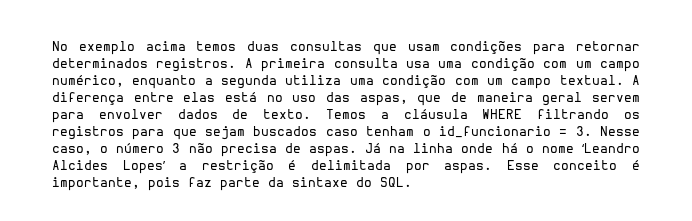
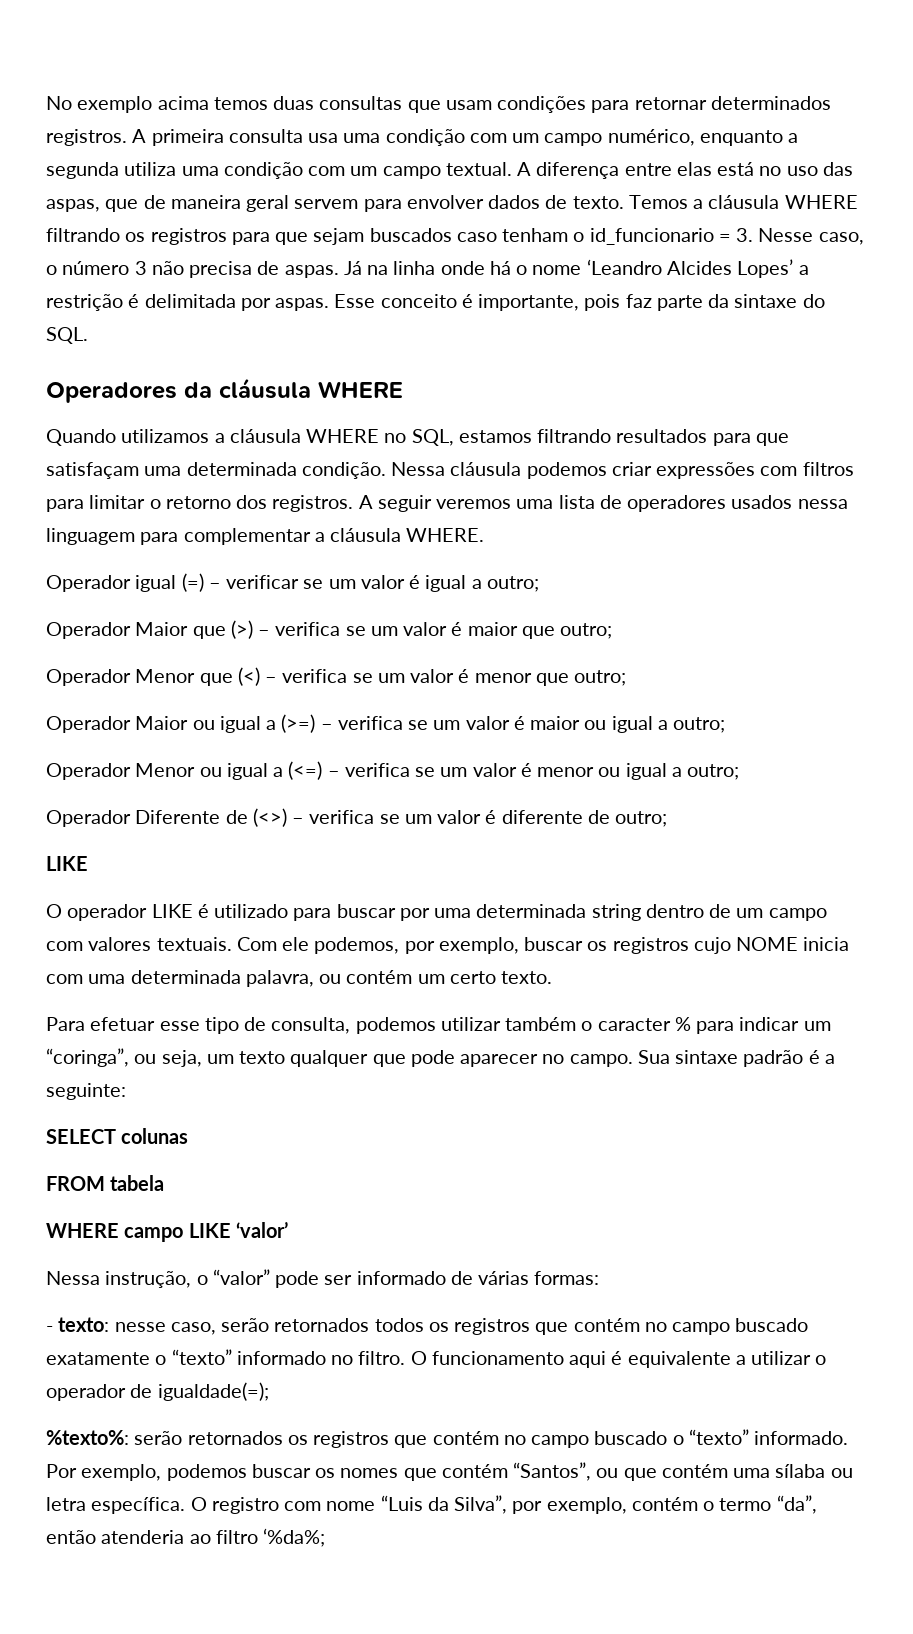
(412, 182) none -> [46,378,403,403] [46,429,789,446] [46,462,854,479] [46,495,848,512] [46,528,485,545] [46,573,539,592] [46,620,613,639] [46,667,627,686] [46,714,726,733] [46,761,740,780] [46,808,668,827] [46,856,88,871] [46,904,827,921] [46,937,850,954] [46,970,553,987] [46,1017,831,1034] [46,1048,835,1067] [46,1083,126,1100] [46,1128,189,1144] [46,1175,165,1191] [46,1221,288,1242] [46,1269,600,1288] [46,1317,809,1335] [46,1349,827,1368] [46,1382,269,1401] [46,1429,849,1448] [46,1462,853,1481] [46,1495,817,1514] [46,1528,326,1547] // Operadores da cláusula WHERE // Quando utilizamos a cláusula WHERE no SQL, estamos filtrando resultados para que satisfaçam uma determinada condição. Nessa cláusula podemos criar expressões com filtros para limitar o retorno dos registros. A seguir veremos uma lista de operadores usados nessa linguagem para complementar a cláusula WHERE. // Operador igual (=) – verificar se um valor é igual a outro; // Operador Maior que (>) – verifica se um valor é maior que outro; // Operador Menor que (<) – verifica se um valor é menor que outro; // Operador Maior ou igual a (>=) – verifica se um valor é maior ou igual a outro; // Operador Menor ou igual a (<=) – verifica se um valor é menor ou igual a outro; // Operador Diferente de (<>) – verifica se um valor é diferente de outro; // LIKE // O operador LIKE é utilizado para buscar por uma determinada string dentro de um campo com valores textuais. Com ele podemos, por exemplo, buscar os registros cujo NOME inicia com uma determinada palavra, ou contém um certo texto. // Para efetuar esse tipo de consulta, podemos utilizar também o caracter % para indicar um “coringa”, ou seja, um texto qualquer que pode aparecer no campo. Sua sintaxe padrão é a seguinte: // SELECT colunas // FROM tabela // WHERE campo LIKE ‘valor’ // Nessa instrução, o “valor” pode ser informado de várias formas: // - texto: nesse caso, serão retornados todos os registros que contém no campo buscado exatamente o “texto” informado no filtro. O funcionamento aqui é equivalente a utilizar o operador de igualdade(=); // %texto%: serão retornados os registros que contém no campo buscado o “texto” informado. Por exemplo, podemos buscar os nomes que contém “Santos”, ou que contém uma sílaba ou letra específica. O registro com nome “Luis da Silva”, por exemplo, contém o termo “da”, então atenderia ao filtro ‘%da%;

